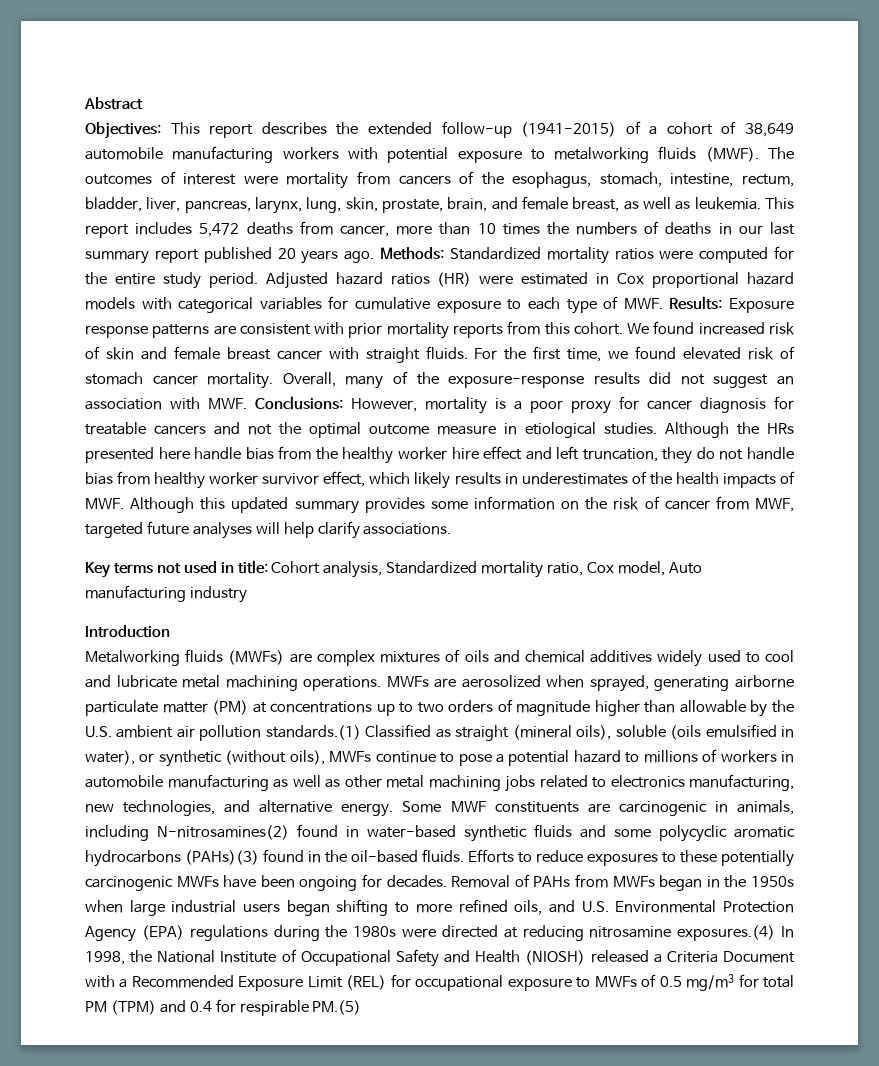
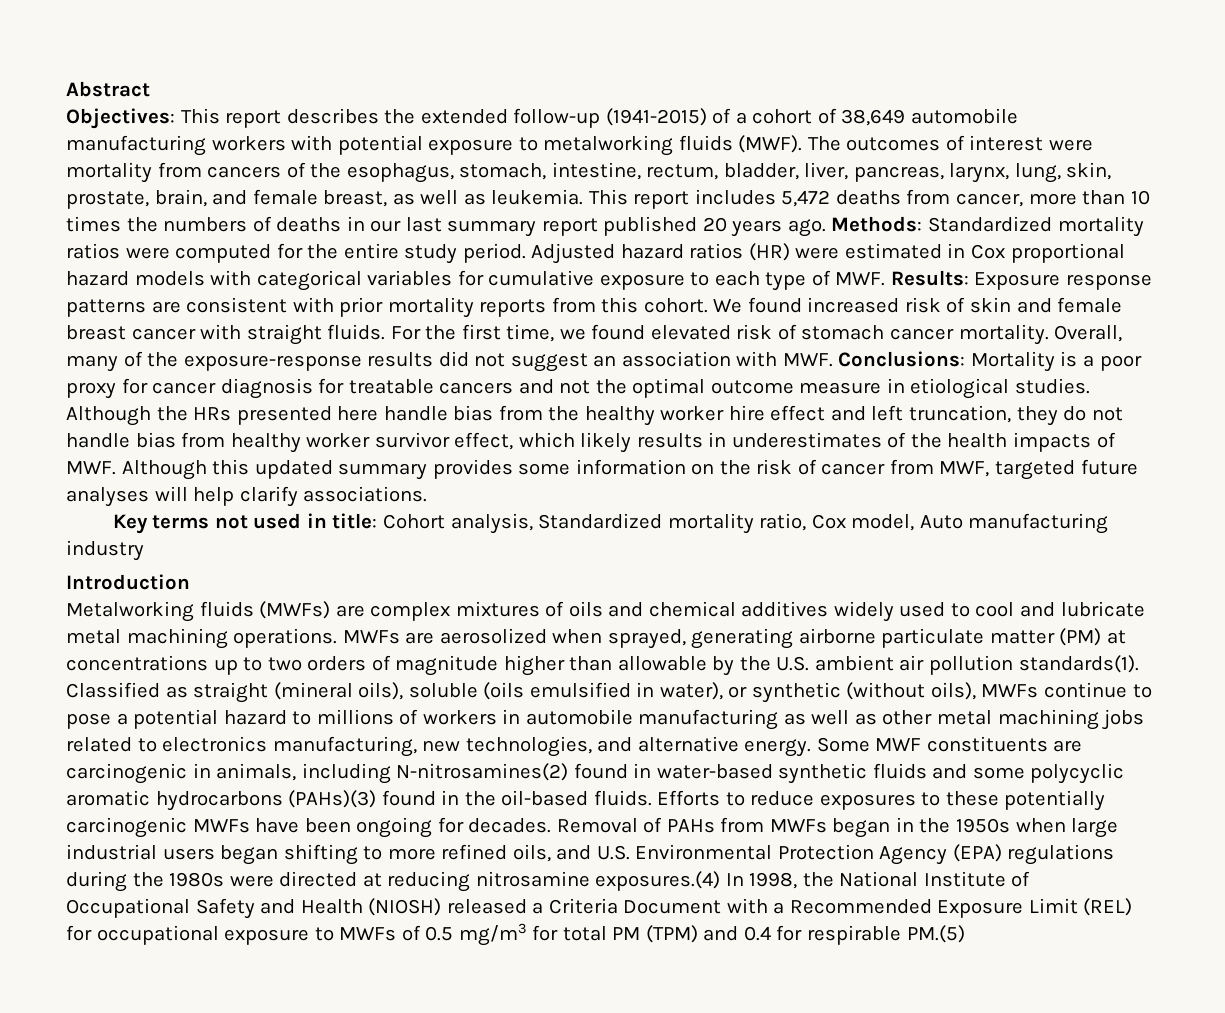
[351,397,487,414] However, mortality -> [970,351,1055,372] Mortality
[265,725,361,740] standards.(1) -> [1018,655,1139,673] standards(1).

